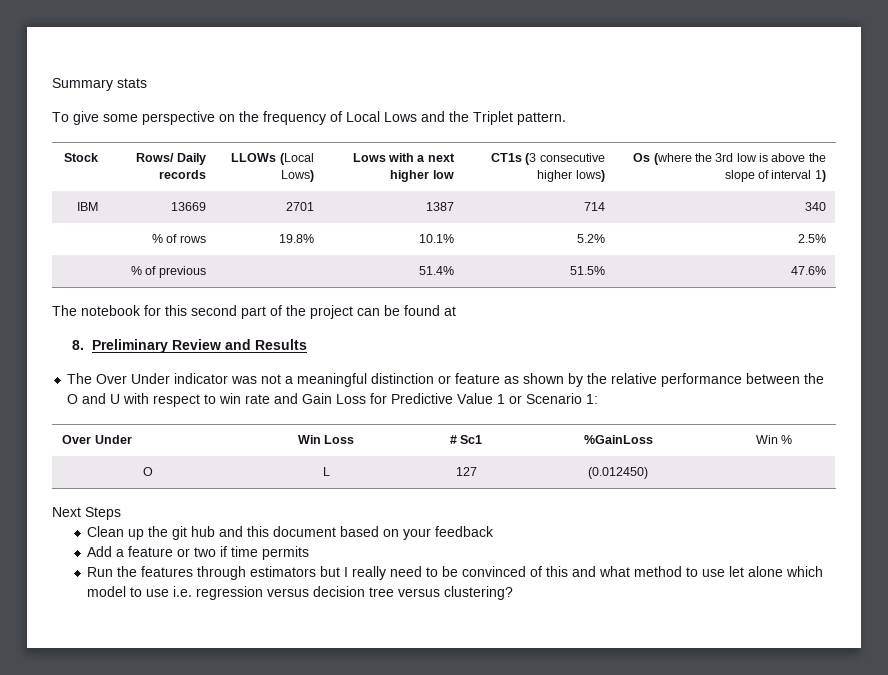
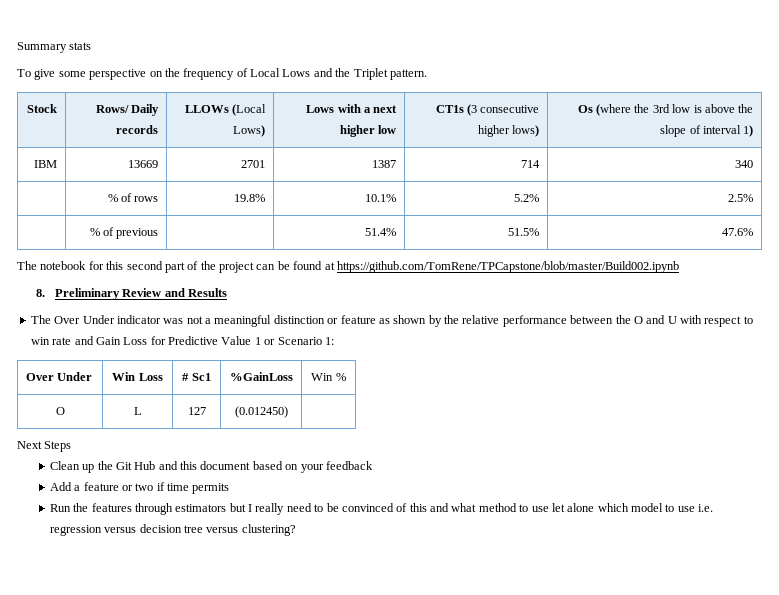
(456, 311) none -> [336,261,679,273] https://github.com/TomRene/TPCapstone/blob/master/Build002.ipynb
[172,526,216,540] git hub -> [115,461,156,470] Git Hub

